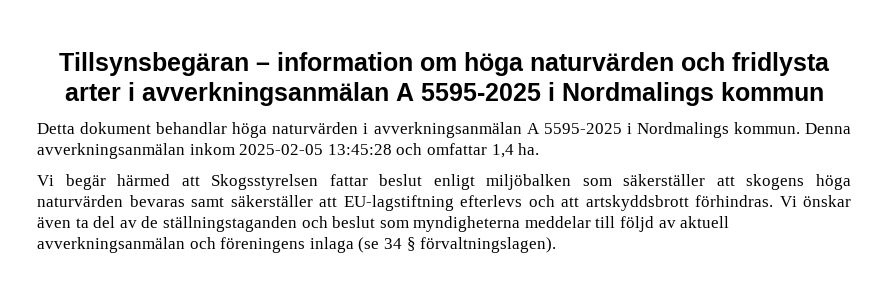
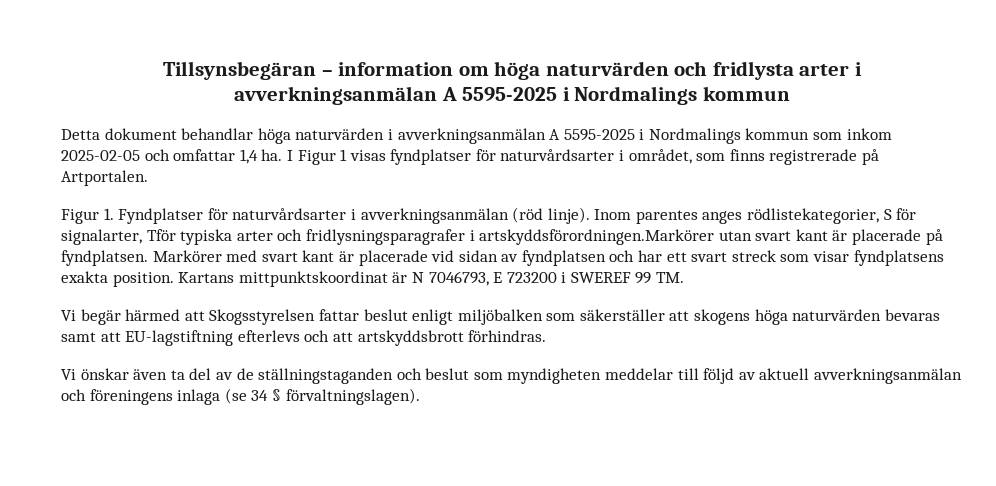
[733,122,852,134] [37,143,185,159] kommun. Denna avverkningsanmälan -> [745,128,843,140] kommun som
[327,144,392,155] 13:45:28 -> (140, 155) none
(540, 149) none -> [286,149,880,165] [61,170,148,186] [61,207,917,224] [61,229,943,245] [61,250,944,266] [61,271,685,287] I Figur 1 visas fyndplatser för naturvårdsarter i området, som finns registrerade på Artportalen. // Figur 1. Fyndplatser för naturvårdsarter i avverkningsanmälan (röd linje). Inom parentes anges rödlistekategorier, S för signalarter, Tför typiska arter och fridlysningsparagrafer i artskyddsförordningen.Markörer utan svart kant är placerade på fyndplatsen. Markörer med svart kant är placerade vid sidan av fyndplatsen och har ett svart streck som visar fyndplatsens exakta position. Kartans mittpunktskoordinat är N 7046793, E 723200 i SWEREF 99 TM.
[230,195,313,207] säkerställer -> (96, 337) none
(773, 201) none -> (547, 336) //
[413,216,521,232] myndigheterna -> [507,368,602,384] myndigheten

